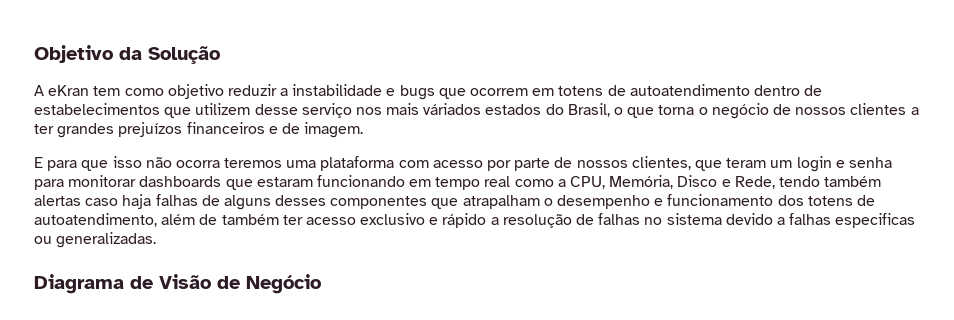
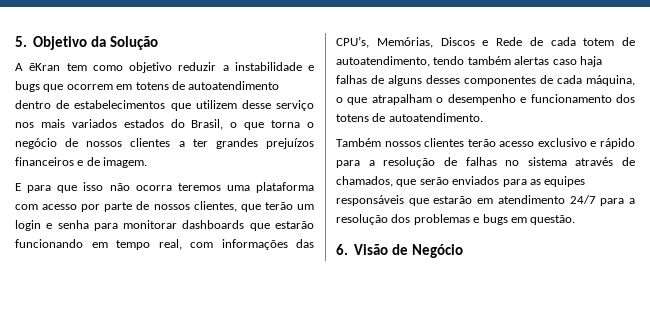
(34, 54) none -> [15,36,27,47] 5.
[48,85,90,96] eKran -> [29,63,61,71] ēKran
[423,103,482,115] váriados -> [71,119,117,128] variados
[726,158,767,168] teram -> [264,202,293,210] terão
[256,177,313,187] estaram -> [275,221,314,229] estarão
[484,175,775,189] real como a CPU, Memória, Disco e Rede, -> [158,239,314,250] [336,36,635,48] [336,56,430,67] real, com informações das CPU’s, Memórias, Discos e Rede de cada totem de autoatendimento,
(428, 202) none -> [540,75,635,86] [336,97,343,103] de cada máquina, o
[34,213,303,227] autoatendimento, além de também ter -> [388,113,483,122] [336,138,496,147] autoatendimento. // Também nossos clientes terão
(487, 220) none -> [336,160,360,168] para
[725,213,916,228] [34,232,157,248] [34,274,153,294] devido a falhas especificas ou generalizadas. // Diagrama de -> [575,157,635,166] [336,176,586,187] [336,195,635,206] [336,214,576,225] [336,244,348,255] através de chamados, que serão enviados para as equipes responsáveis que estarão em atendimento 24/7 para a resolução dos problemas e bugs em questão. // 6.

